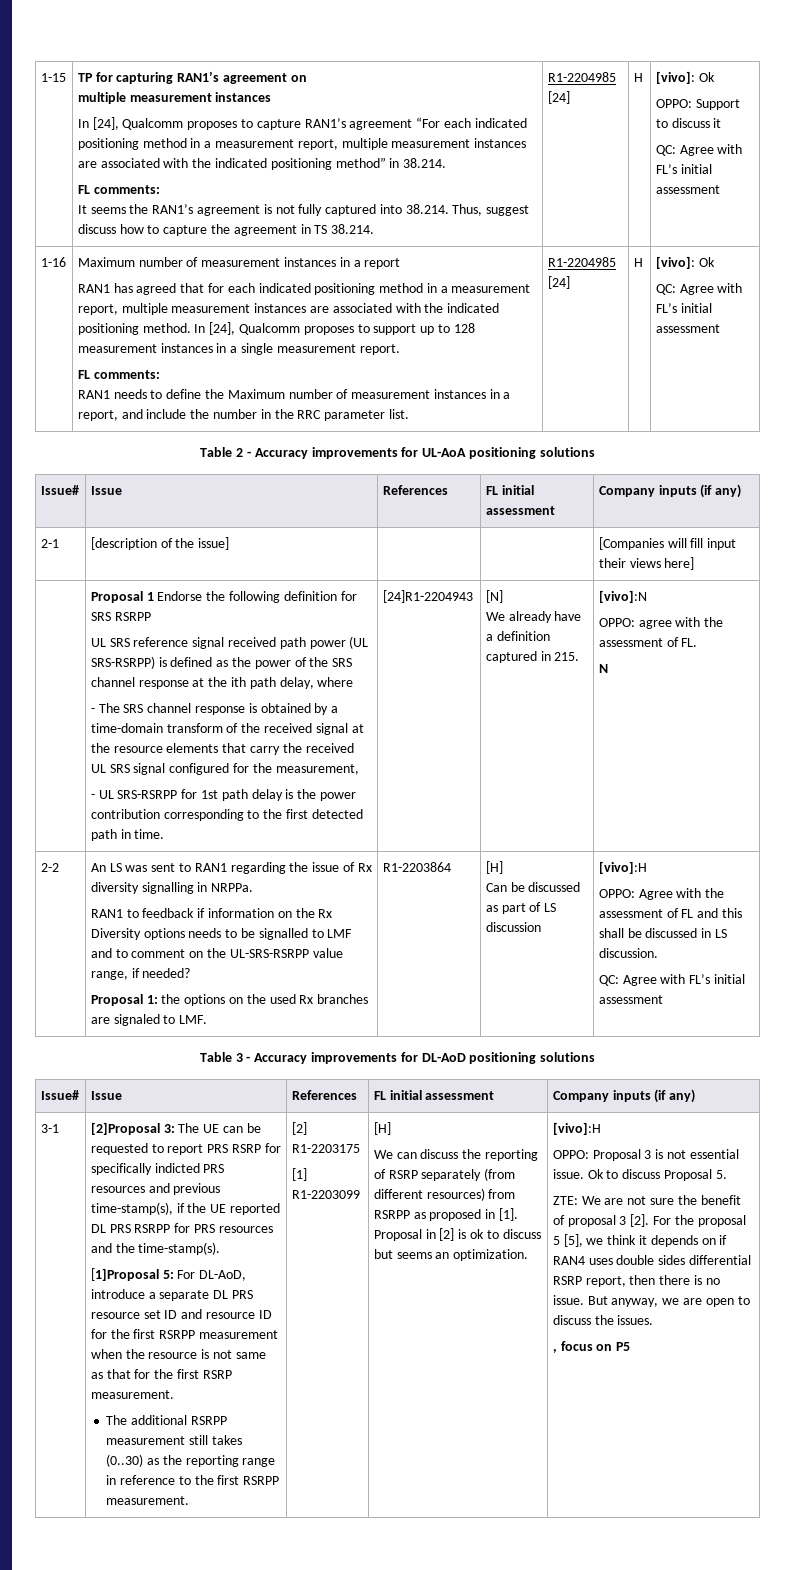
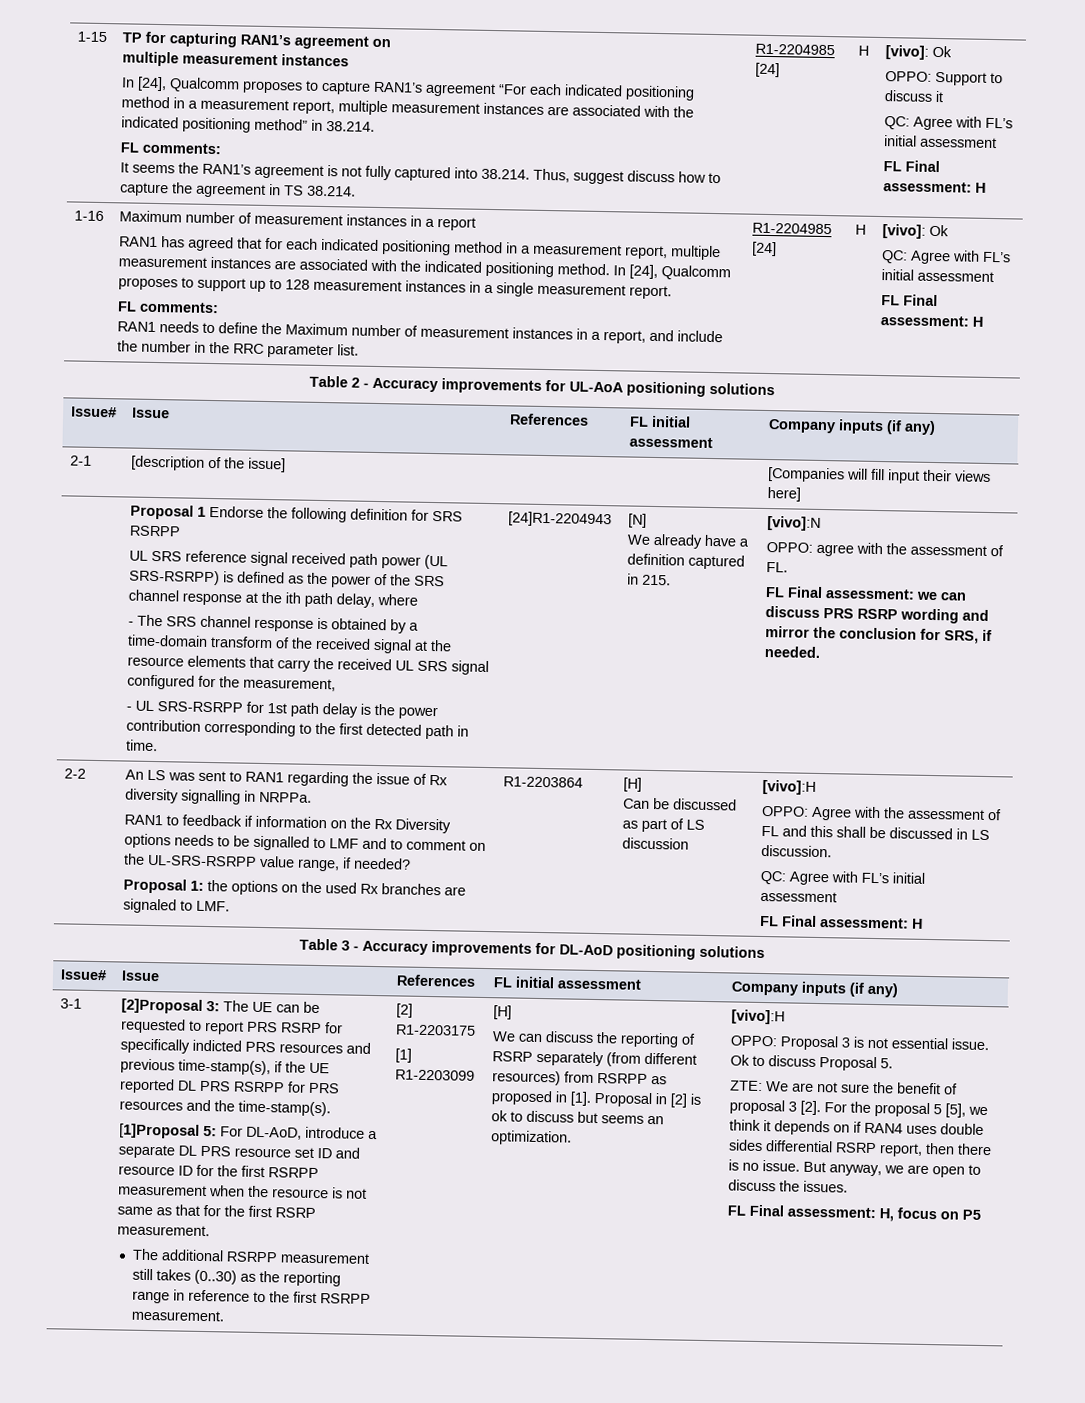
(720, 189) none -> [882,160,940,173] [882,181,986,193] // FL Final assessment: H
(720, 328) none -> [880,294,938,307] [879,315,983,327] // FL Final assessment: H
[598,664,608,673] N -> [764,586,967,601] [764,605,989,624] [764,625,992,644] [763,645,821,658] FL Final assessment: we can discuss PRS RSRP wording and mirror the conclusion for SRS, if needed.
(663, 999) none -> [759,915,923,929] // FL Final assessment: H
[552,1349,557,1353] , -> [726,1204,894,1222] FL Final assessment: H,

